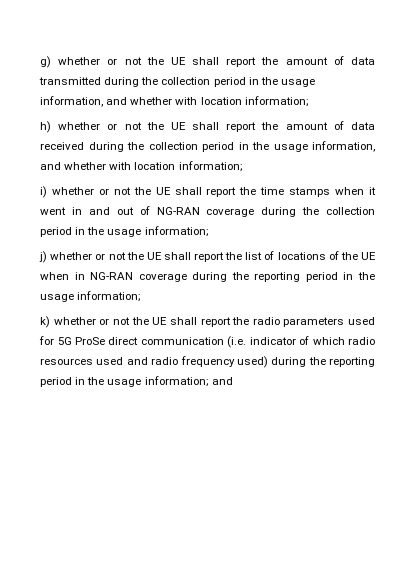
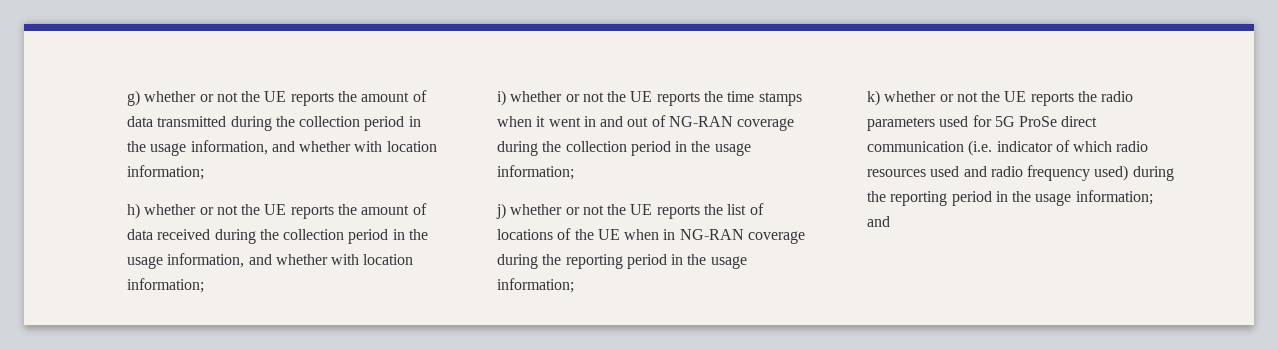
[192,57,257,67] shall report -> [290,92,334,106] reports
[192,122,257,132] shall report -> [290,205,334,219] reports
[174,187,237,197] shall report -> [656,92,700,106] reports
[163,252,225,262] shall report -> [656,205,700,219] reports
[169,317,231,327] shall report -> [1030,92,1074,106] reports

